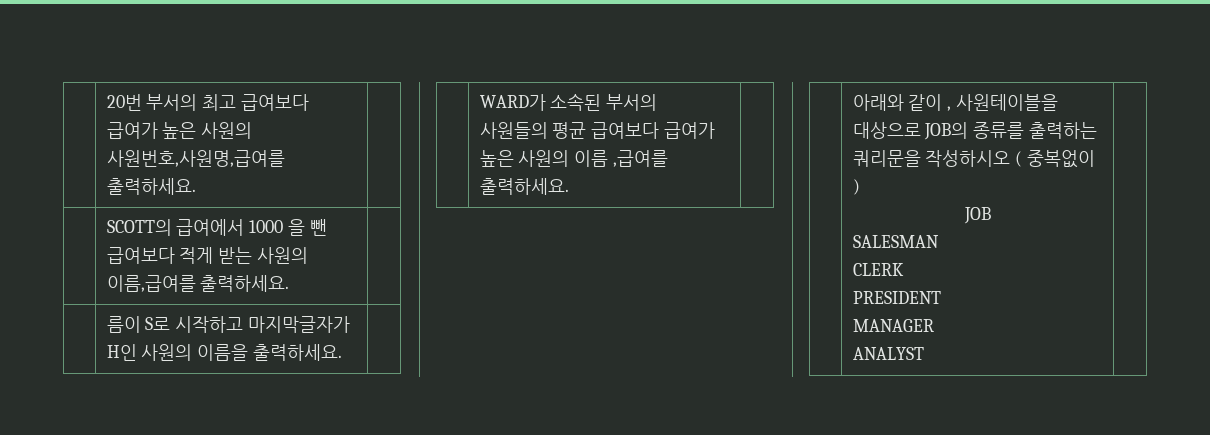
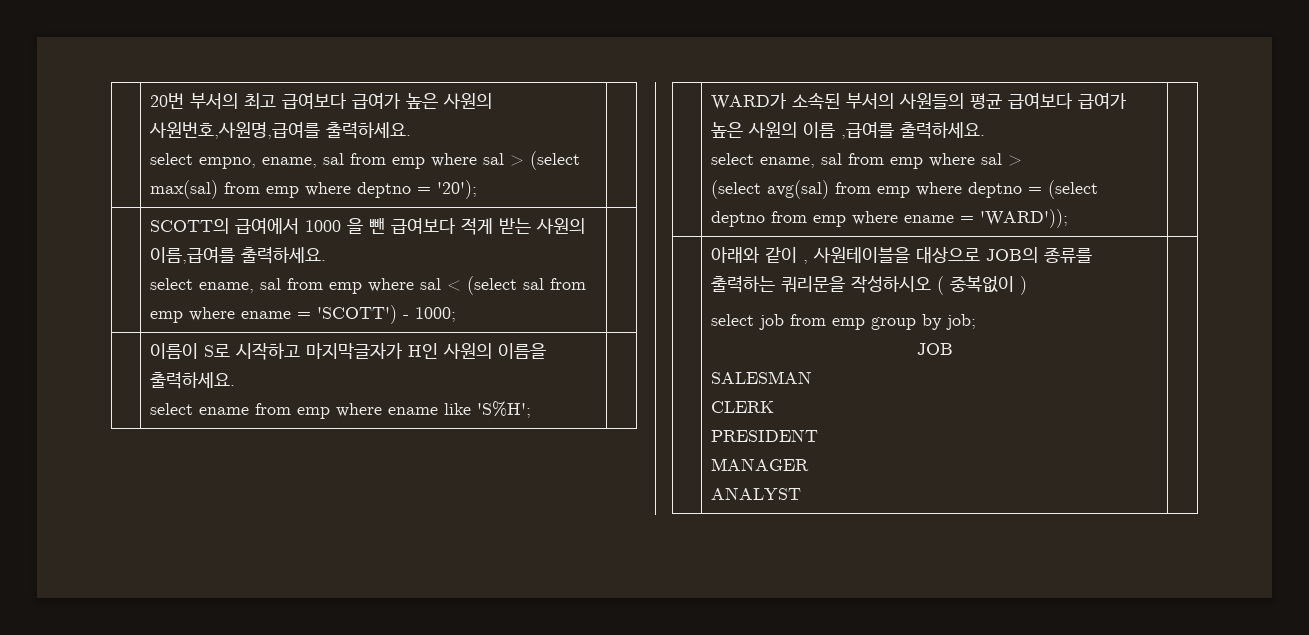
(196, 186) none -> [150,151,581,170] [150,180,478,199] // select empno, ename, sal from emp where sal > (select max(sal) from emp where deptno = '20');
[106,316,141,333] | // | 름이 -> [150,276,587,295] [150,305,457,324] [150,343,199,359] // select ename, sal from emp where sal < (select sal from emp where ename = 'SCOTT') - 1000; | // | 이름이
(343, 352) none -> [150,401,532,419] // select ename from emp where ename like 'S%H';
(569, 186) none -> [711,153,1023,169] [711,180,1099,199] [711,209,1069,228] // select ename, sal from emp where sal > // (select avg(sal) from emp where deptno = (select deptno from emp where ename = 'WARD'));
(860, 187) none -> [711,314,977,330] // select job from emp group by job;

